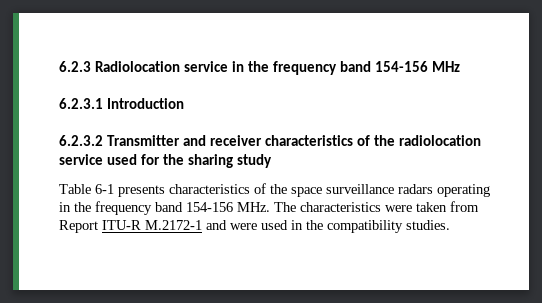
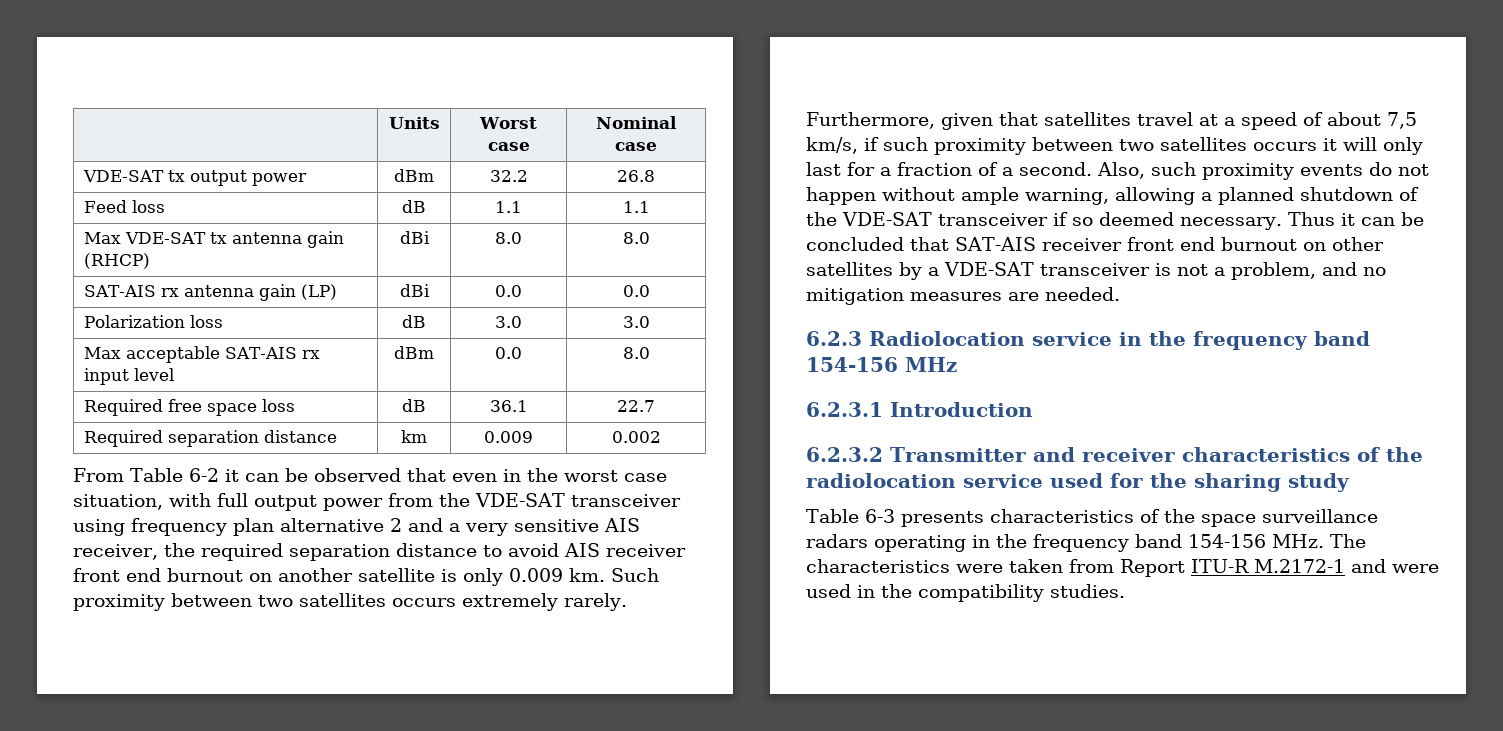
(59, 66) none -> [388,117,440,129] [479,117,538,129] [487,142,530,151] [596,116,677,129] [615,142,657,151] [82,170,307,186] [394,169,434,182] [489,170,528,182] [617,170,655,182] [83,200,165,213] [402,200,426,213] [495,201,522,213] [622,201,650,213] [83,231,344,248] [83,253,150,269] [399,231,430,244] [495,232,522,244] [622,232,650,244] [83,284,337,301] [399,284,430,297] [495,285,522,297] [622,285,650,297] [83,315,223,328] [402,315,426,328] [495,316,522,328] [622,316,650,328] [83,346,320,363] [83,368,174,385] [394,346,434,359] [495,347,522,359] [622,347,650,359] [83,399,295,416] [402,399,426,412] [489,400,528,412] [617,400,655,412] [83,430,337,447] [401,430,427,443] [484,431,533,443] [611,431,661,443] [73,468,667,482] [73,493,681,511] [73,518,640,536] [73,543,686,561] [73,568,659,586] [73,593,627,611] [806,112,1417,130] [806,137,1423,155] [806,162,1429,180] [806,187,1419,205] [806,212,1424,230] [806,237,1384,251] [806,262,1386,280] [806,287,1120,305] | Units | Worst case | Nominal case // VDE-SAT tx output power | dBm | 32.2 | 26.8 // Feed loss | dB | 1.1 | 1.1 // Max VDE-SAT tx antenna gain (RHCP) | dBi | 8.0 | 8.0 // SAT-AIS rx antenna gain (LP) | dBi | 0.0 | 0.0 // Polarization loss | dB | 3.0 | 3.0 // Max acceptable SAT-AIS rx input level | dBm | 0.0 | 8.0 // Required free space loss | dB | 36.1 | 22.7 // Required separation distance | km | 0.009 | 0.002 // From Table 6-2 it can be observed that even in the worst case situation, with full output power from the VDE-SAT transceiver using frequency plan alternative 2 and a very sensitive AIS receiver, the required separation distance to avoid AIS receiver front end burnout on another satellite is only 0.009 km. Such proximity between two satellites occurs extremely rarely. Furthermore, given that satellites travel at a speed of about 7,5 km/s, if such proximity between two satellites occurs it will only last for a fraction of a second. Also, such proximity events do not happen without ample warning, allowing a planned shutdown of the VDE-SAT transceiver if so deemed necessary. Thus it can be concluded that SAT-AIS receiver front end burnout on other satellites by a VDE-SAT transceiver is not a problem, and no mitigation measures are needed. //
[95,184,114,194] 6-1 -> [864,509,895,523] 6-3

